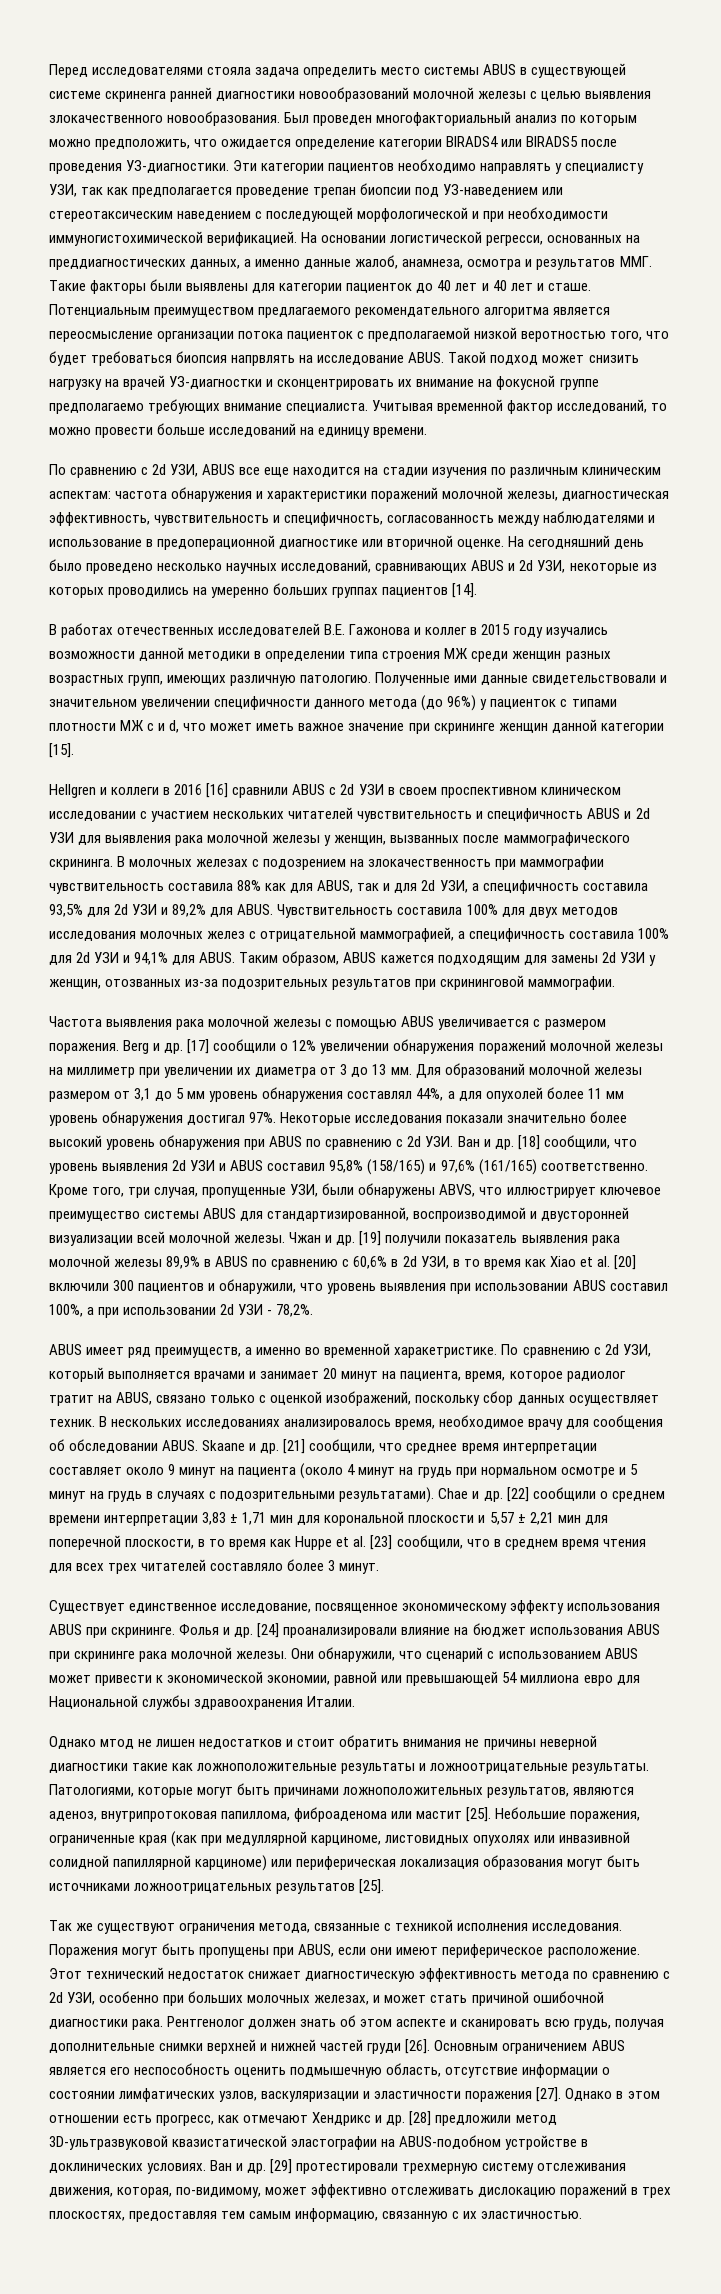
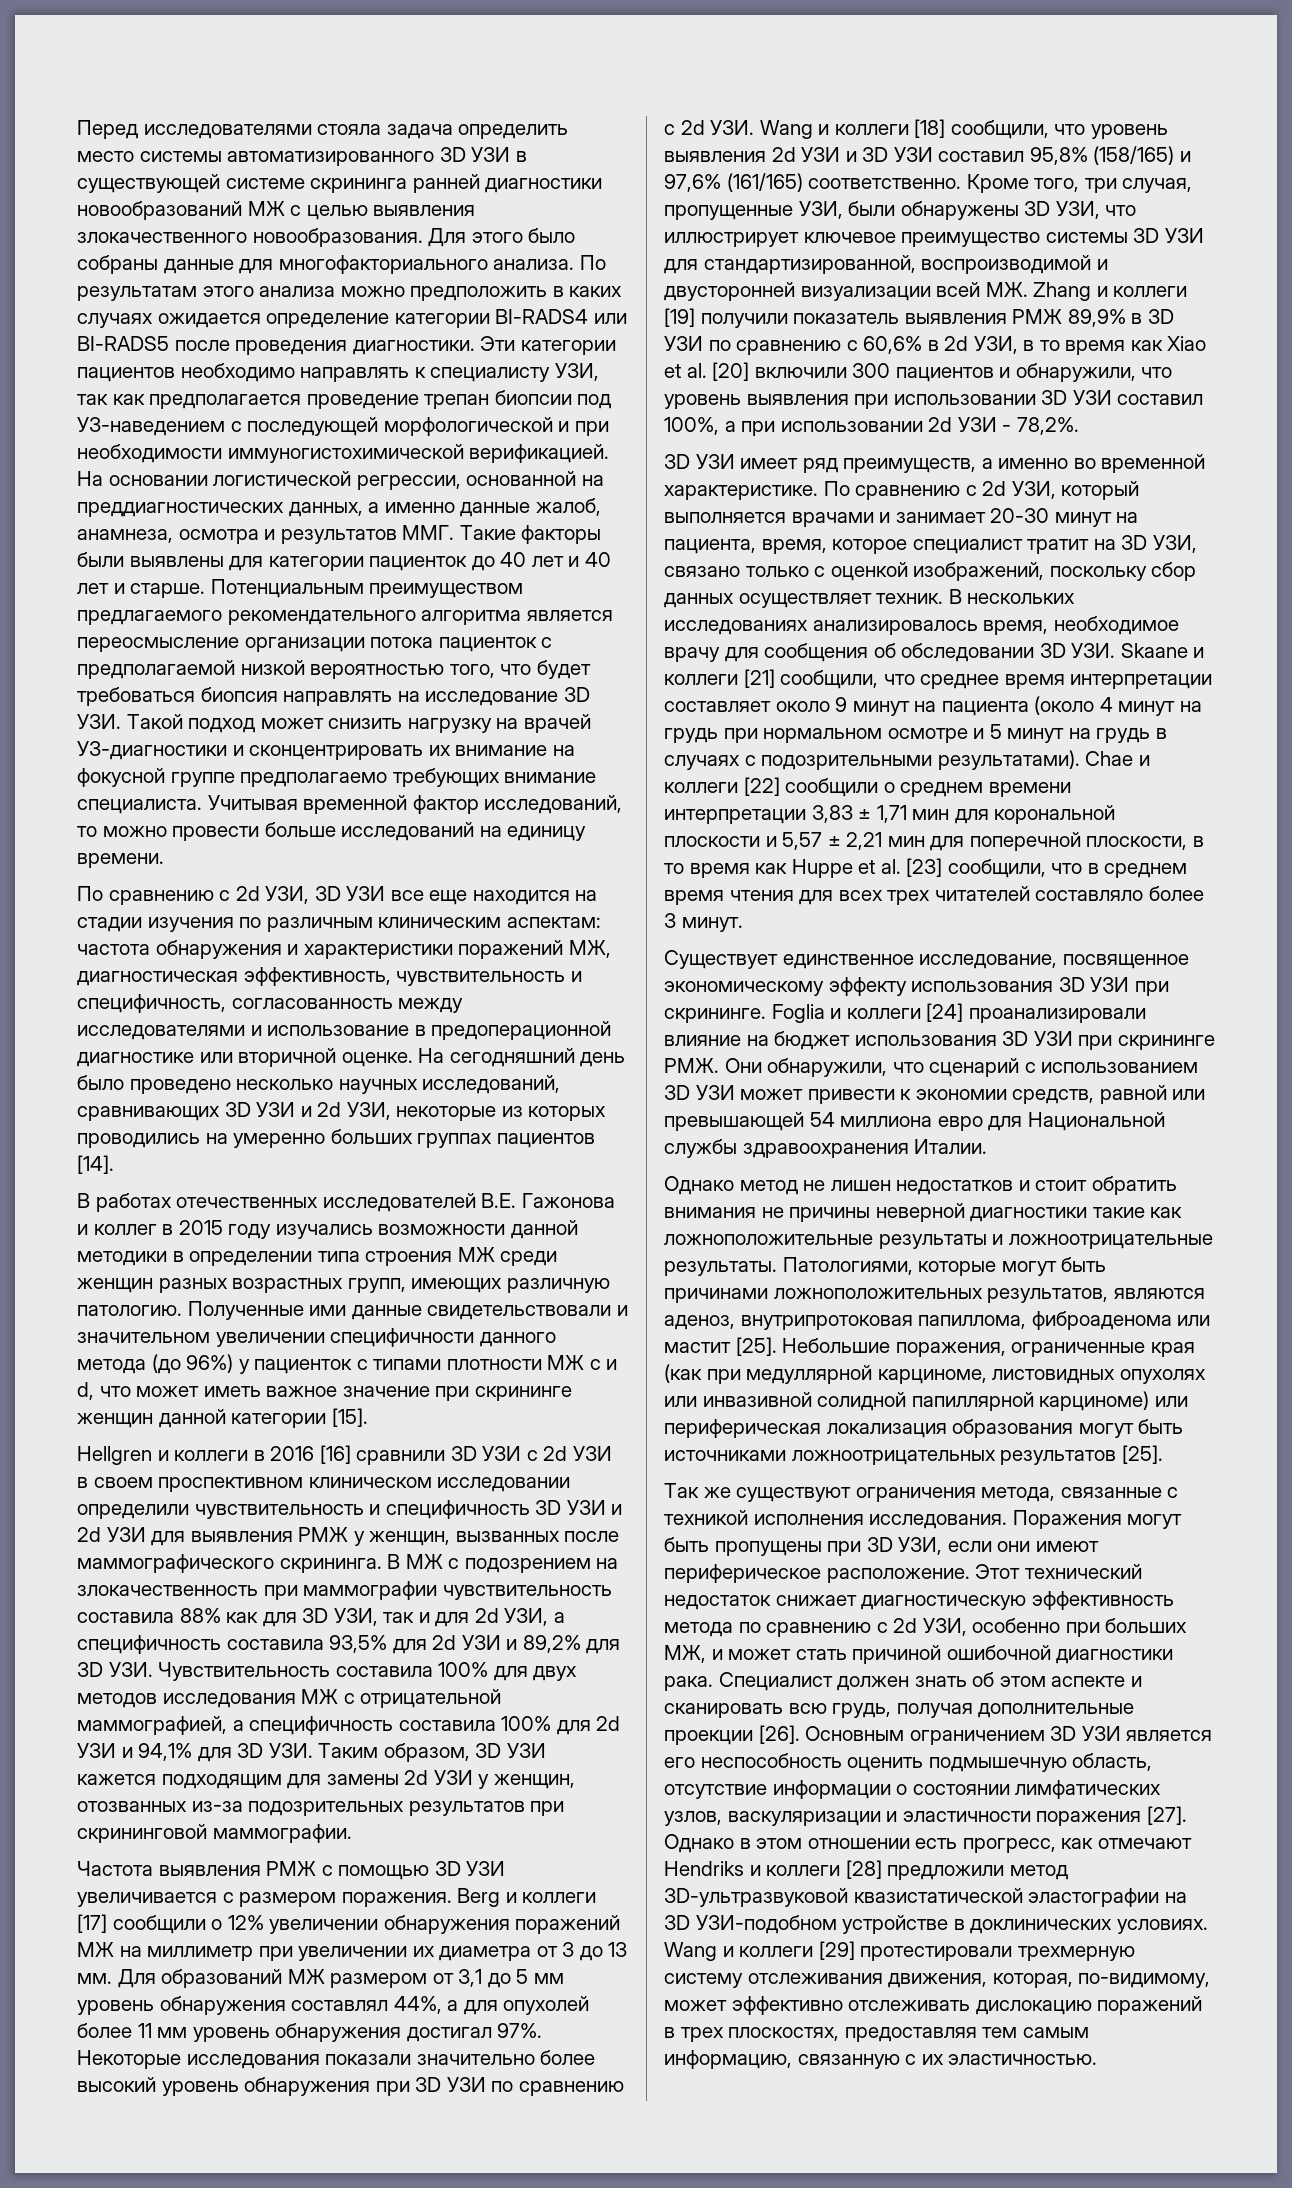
[483,64,517,75] ABUS -> [227,147,511,166] автоматизированного 3D УЗИ
[105,91,167,102] скриненга -> [310,178,408,193] скрининга
[413,87,527,99] молочной железы -> [247,201,285,216] МЖ
[284,111,638,126] [49,136,579,150] Был проведен многофакториальный анализ по которым можно предположить, что ожидается определение категории BIRADS4 или BIRADS5 -> [428,228,576,247] [77,255,606,274] [77,286,623,301] [77,309,627,328] [77,336,169,351] Для этого было собраны данные для многофакториального анализа. По результатам этого анализа можно предположить в каких случаях ожидается определение категории BI-RADS4 или BI-RADS5
[126,160,230,173] УЗ-диагностики. -> [352,340,475,355] диагностики.
[555,163,563,174] у -> [414,367,426,378] к
[542,187,564,195] [49,211,252,222] или стереотаксическим наведением -> (225, 426) none
[486,235,623,246] регресси, основанных -> [356,471,577,490] регрессии, основанной
[547,283,591,291] сташе. -> [130,583,206,598] старше.
[521,331,607,342] веротностью -> [310,664,445,679] вероятностью
[231,355,296,366] напрвлять -> [283,691,393,706] направлять
[408,352,445,363] ABUS. -> [563,687,590,702] [77,714,121,729] 3D УЗИ.
[169,376,263,389] УЗ-диагностки -> [77,741,227,760] УЗ-диагностики
[202,464,236,475] ABUS -> [314,886,386,901] 3D УЗИ
[442,487,559,501] молочной железы, -> [568,940,611,958] МЖ,
[543,511,645,525] наблюдателями -> [77,1025,245,1040] исследователями
[471,560,505,571] ABUS -> [224,1102,296,1117] 3D УЗИ
[292,784,326,795] ABUS -> [450,1446,522,1461] 3D УЗИ
[140,807,354,822] с участием нескольких читателей -> [77,1504,189,1519] определили
[587,808,621,819] ABUS -> [535,1500,606,1515] 3D УЗИ
[175,831,321,846] рака молочной железы -> [298,1527,349,1542] РМЖ
[129,859,249,867] молочных железах -> [405,1554,443,1569] МЖ
[317,880,354,893] ABUS, -> [302,1608,378,1626] 3D УЗИ,
[237,904,274,915] ABUS. -> [77,1662,153,1677] 3D УЗИ.
[140,931,246,939] молочных желез -> [301,1689,339,1704] МЖ
[199,951,377,966] ABUS. Таким образом, ABUS -> [237,1743,546,1762] 3D УЗИ. Таким образом, 3D УЗИ
[176,1015,435,1030] рака молочной железы с помощью ABUS -> [266,1861,506,1880] РМЖ с помощью 3D УЗИ
[164,1043,184,1054] др. -> [522,1892,597,1903] коллеги
[549,1039,663,1051] молочной железы -> [77,1942,114,1957] МЖ
[528,1063,642,1075] молочной железы -> [287,1969,325,1984] МЖ
[269,1136,303,1147] ABUS -> [415,2077,486,2092] 3D УЗИ
[457,1136,514,1150] Ван и др. -> [759,120,909,139] Wang и коллеги
[230,1160,264,1171] ABUS -> [862,147,933,162] 3D УЗИ
[439,1184,476,1197] ABVS, -> [1024,201,1100,219] 3D УЗИ,
[203,1208,237,1219] ABUS -> [1133,228,1204,243] 3D УЗИ
[169,1231,620,1246] [49,1255,249,1269] молочной железы. Чжан и др. [19] получили показатель выявления рака молочной железы 89,9% в ABUS -> [985,282,1188,301] [664,308,1174,328] [664,336,703,351] МЖ. Zhang и коллеги [19] получили показатель выявления РМЖ 89,9% в 3D УЗИ
[572,1280,606,1291] ABUS -> [1041,390,1112,405] 3D УЗИ
[49,1344,82,1355] ABUS -> [664,454,735,469] 3D УЗИ
[394,1347,498,1358] харакетристике. -> [664,485,818,500] характеристике.
[323,1368,338,1379] 20 -> [990,508,1050,523] 20-30
[566,1371,626,1382] радиолог -> [912,539,1023,554] специалист
[116,1392,153,1405] ABUS, -> [1121,535,1197,553] 3D УЗИ,
[162,1440,199,1451] ABUS. -> [1039,643,1116,658] 3D УЗИ.
[260,1443,280,1454] др. -> [664,674,738,685] коллеги
[483,1491,503,1502] др. -> [664,782,738,793] коллеги
[49,1624,254,1638] ABUS при скрининге. Фолья и др. -> [1058,977,1169,996] [664,1004,921,1023] 3D УЗИ при скрининге. Foglia и коллеги
[626,1624,660,1635] [49,1647,288,1662] ABUS при скрининге рака молочной железы. -> [1002,1031,1215,1050] [664,1058,719,1073] 3D УЗИ при скрининге РМЖ.
[604,1648,638,1659] ABUS -> [664,1085,735,1100] 3D УЗИ
[167,1671,331,1685] экономической экономии, -> [915,1089,1095,1104] экономии средств,
[100,1739,135,1749] мтод -> [739,1180,798,1195] метод
[298,1944,335,1957] ABUS, -> [866,1537,943,1555] 3D УЗИ,
[247,1995,370,2005] молочных железах, -> [664,1645,706,1663] МЖ,
[167,2016,246,2027] Рентгенолог -> [718,1672,833,1691] Специалист
[159,2039,402,2054] снимки верхней и нижней частей груди -> [664,1730,753,1745] проекции
[591,2040,625,2051] ABUS -> [1050,1726,1121,1741] 3D УЗИ
[312,2112,406,2126] Хендрикс и др. -> [664,1861,841,1876] Hendriks и коллеги
[399,2135,502,2149] ABUS-подобном -> [664,1915,837,1934] 3D УЗИ-подобном
[210,2160,267,2174] Ван и др. -> [664,1942,814,1961] Wang и коллеги

